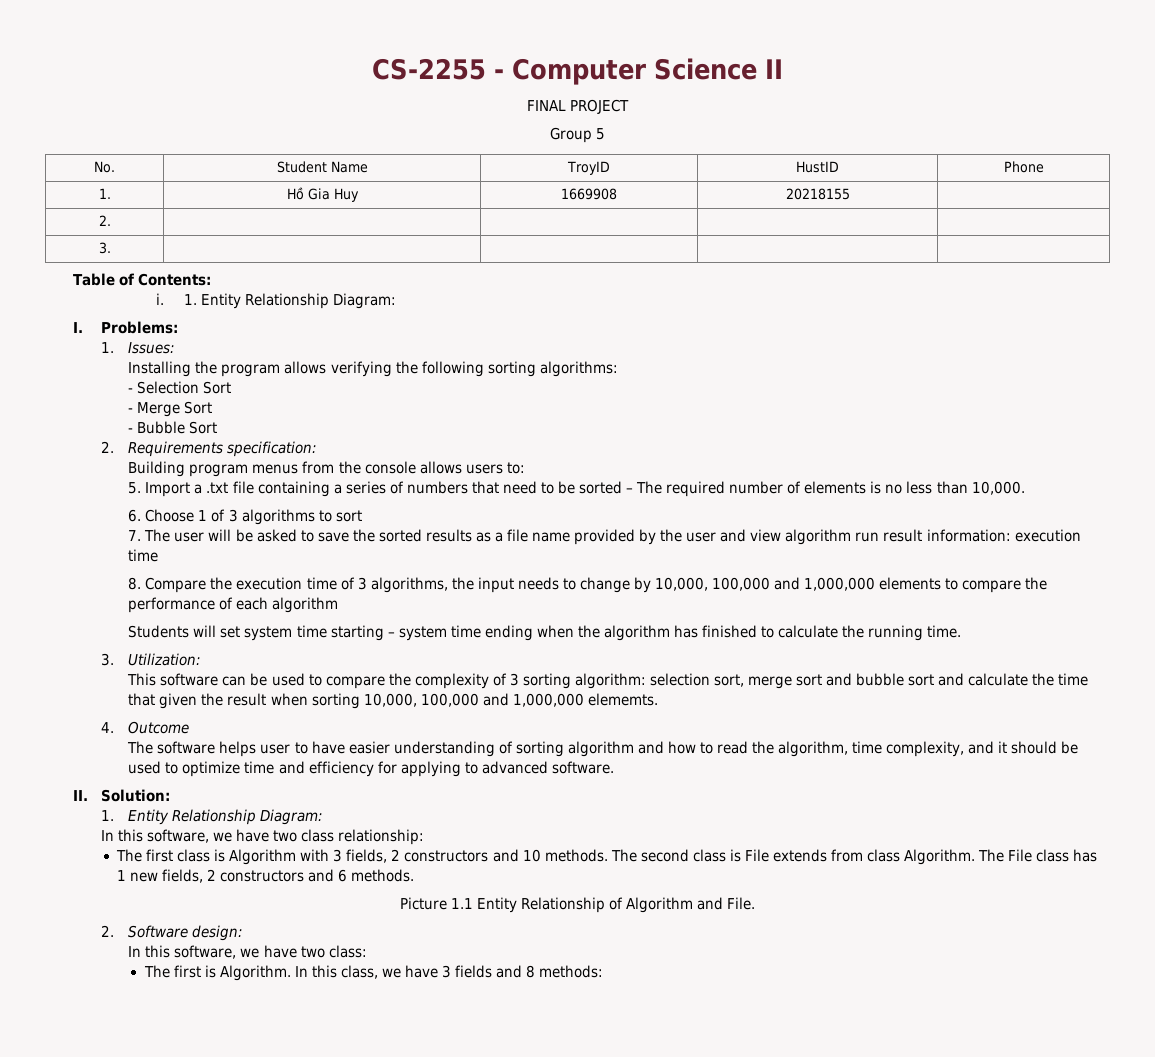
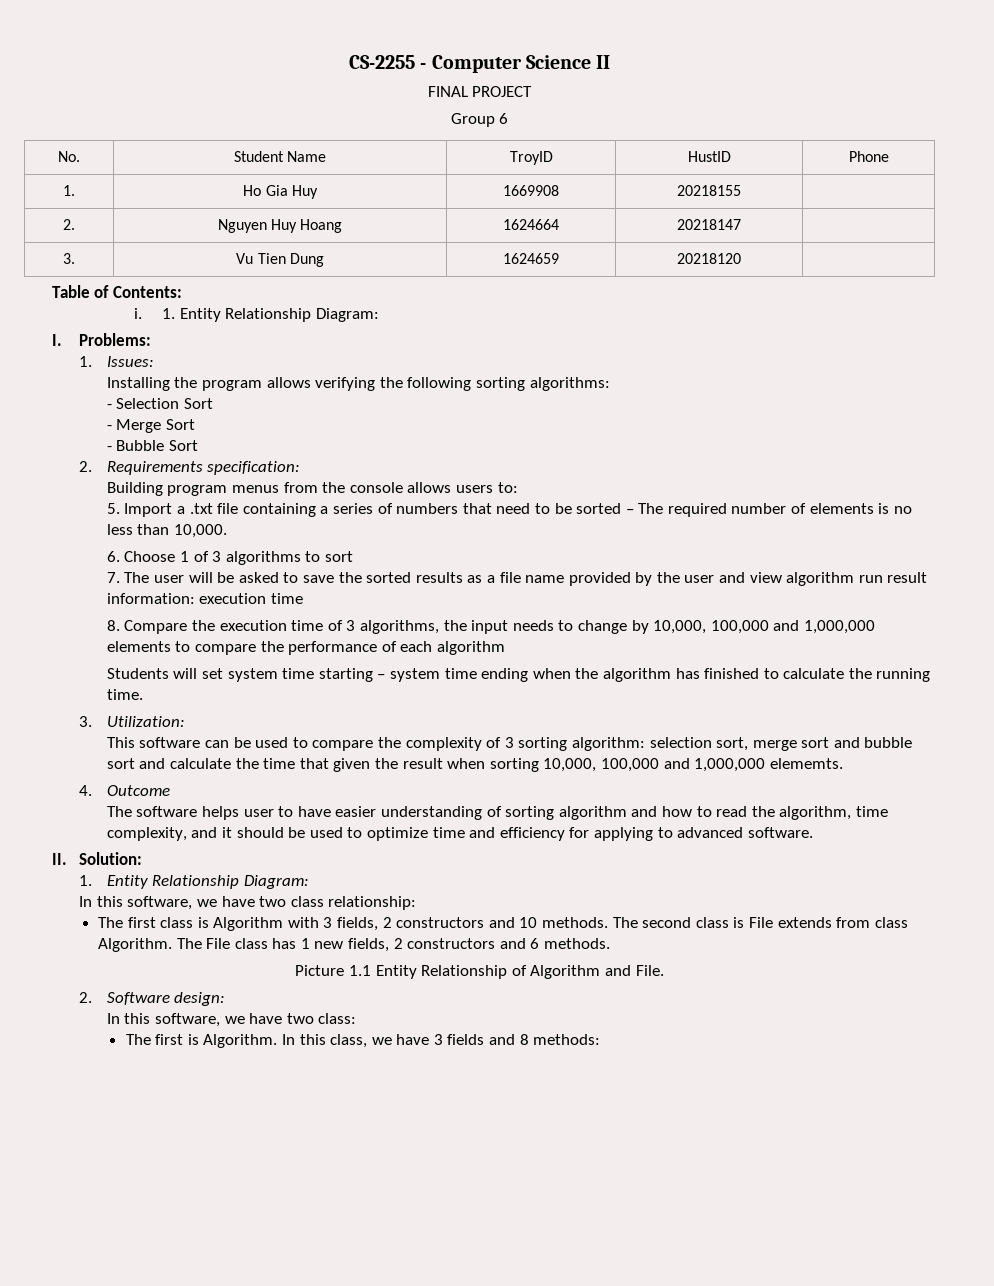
[596,128,606,140] 5 -> [499,113,509,124] 6
[286,187,304,200] Hồ -> [243,185,262,196] Ho
[98,242,111,254] | | | // 3. | | | -> [217,219,343,233] [503,219,559,230] [677,219,741,230] [63,253,75,264] [236,253,324,267] [503,253,559,264] [677,253,741,264] Nguyen Huy Hoang | 1624664 | 20218147 | // 3. | Vu Tien Dung | 1624659 | 20218120

